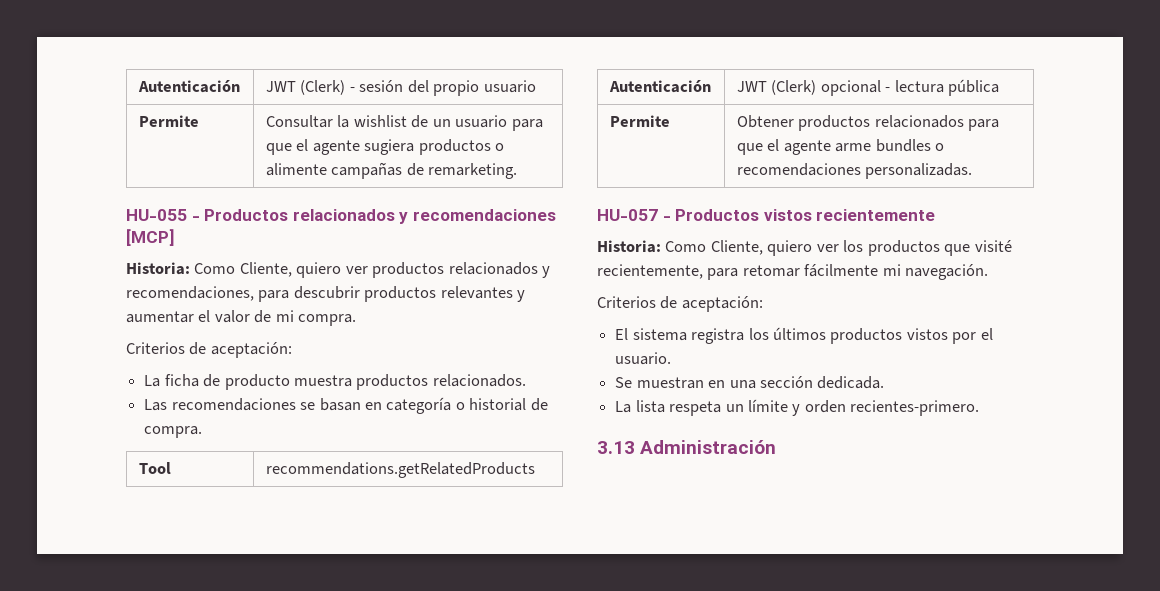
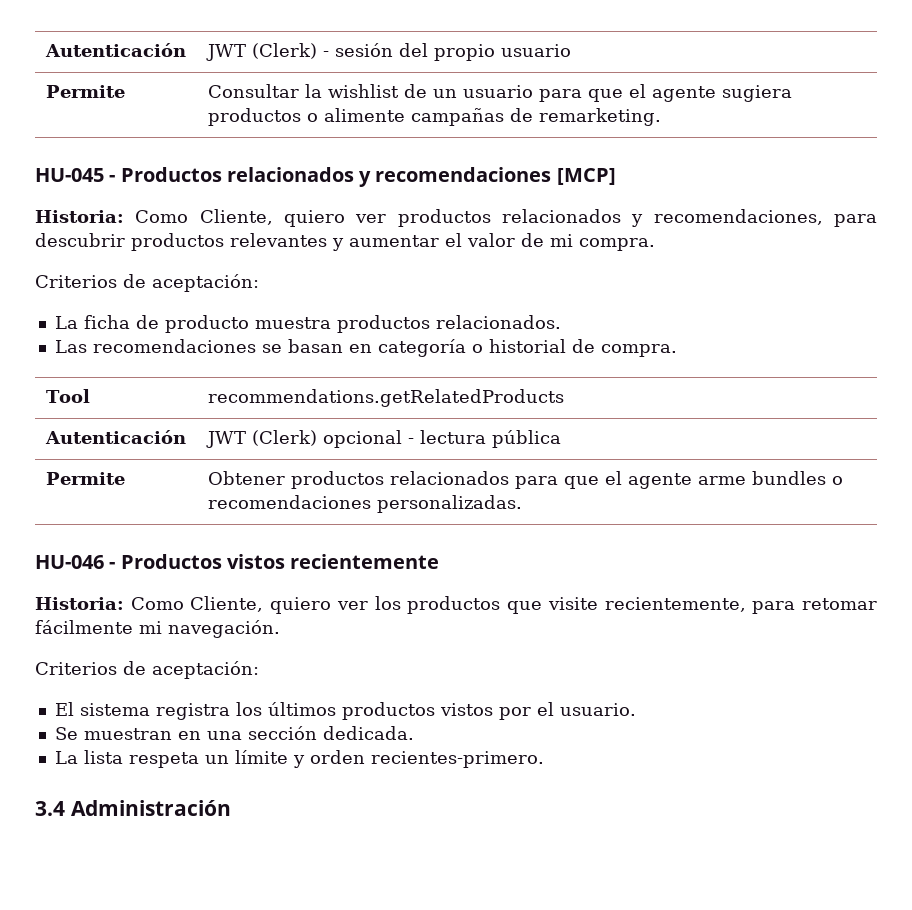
[126,209,187,221] HU-055 -> [35,168,104,182] HU-045
[597,209,658,221] HU-057 -> [35,555,104,569] HU-046
[974,240,1012,252] visité -> [547,597,598,610] visite
[597,441,635,454] 3.13 -> [35,801,65,816] 3.4

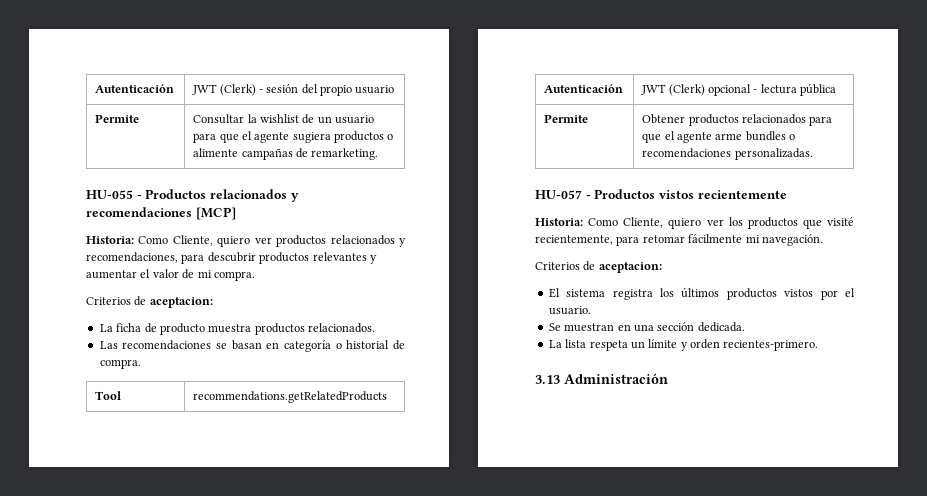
[35,168,104,182] HU-045 -> [86,190,133,199] HU-055
[152,274,259,292] aceptación: -> [149,297,213,308] aceptacion:
[35,555,104,569] HU-046 -> [535,190,582,199] HU-057
[547,597,598,610] visite -> [827,217,854,226] visité
[152,661,259,679] aceptación: -> [598,262,662,273] aceptacion:
[35,801,65,816] 3.4 -> [535,375,560,384] 3.13

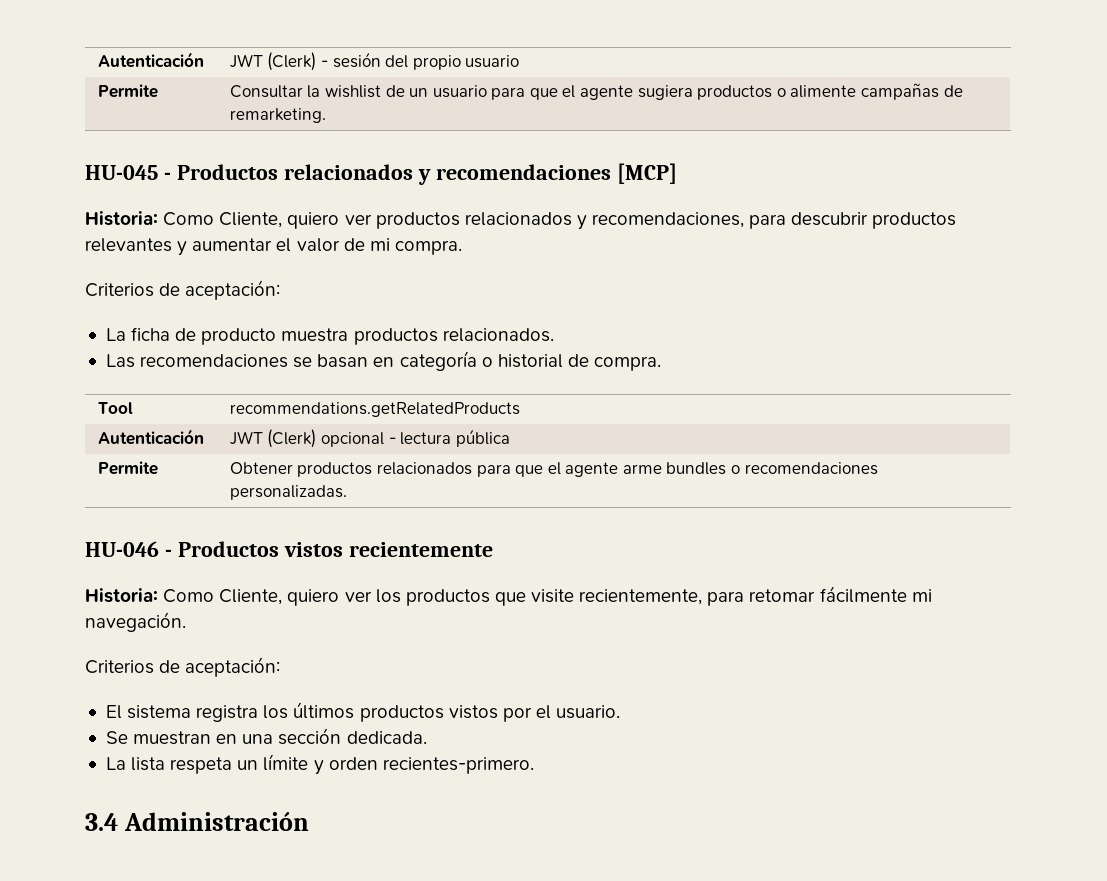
[86,190,133,199] HU-055 -> [85,165,158,180] HU-045
[149,297,213,308] aceptacion: -> [185,280,281,300] aceptación:
[535,190,582,199] HU-057 -> [85,541,159,557] HU-046
[827,217,854,226] visité -> [531,589,575,603] visite
[598,262,662,273] aceptacion: -> [185,657,281,677] aceptación:
[535,375,560,384] 3.13 -> [85,813,118,831] 3.4

